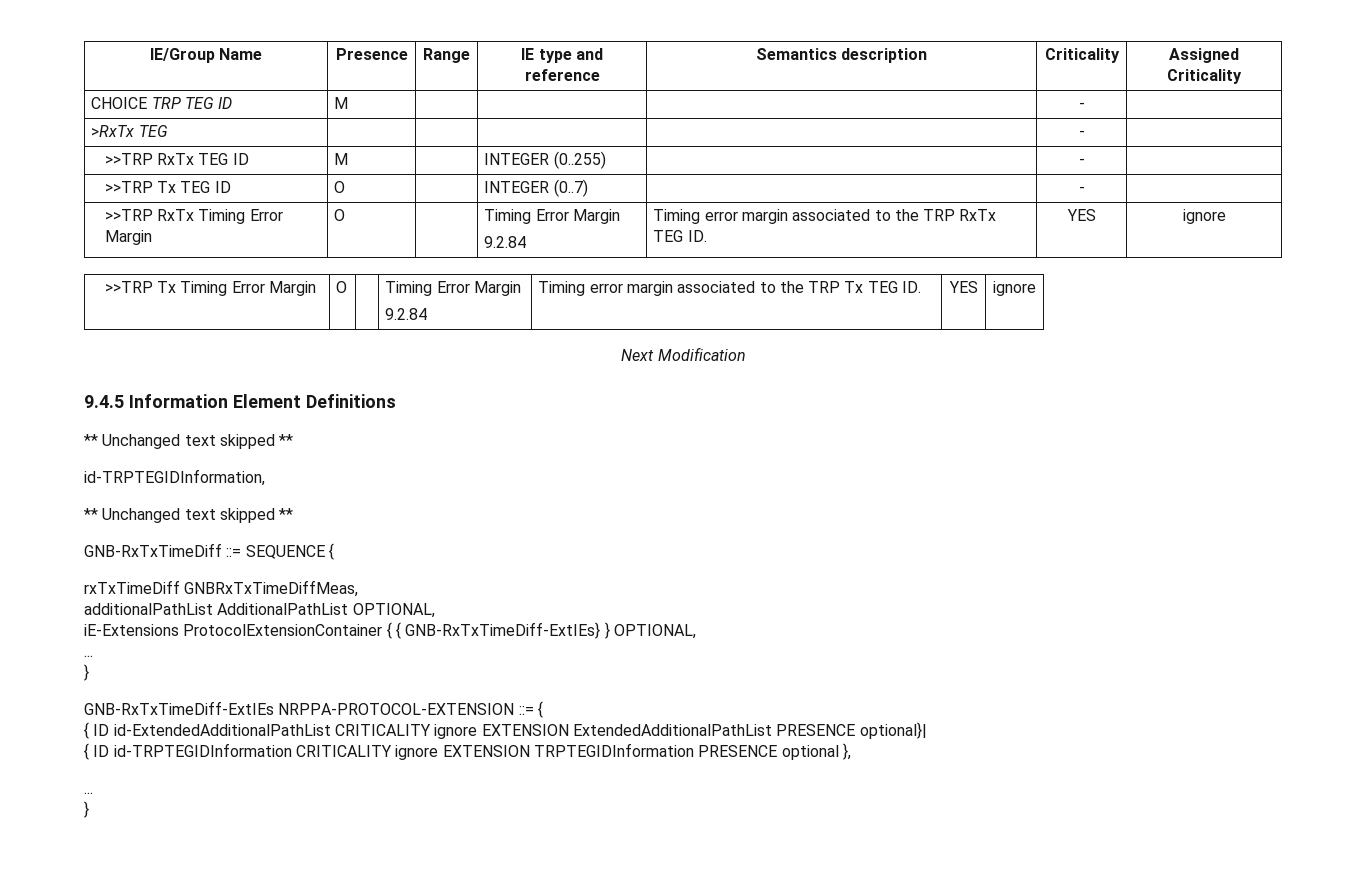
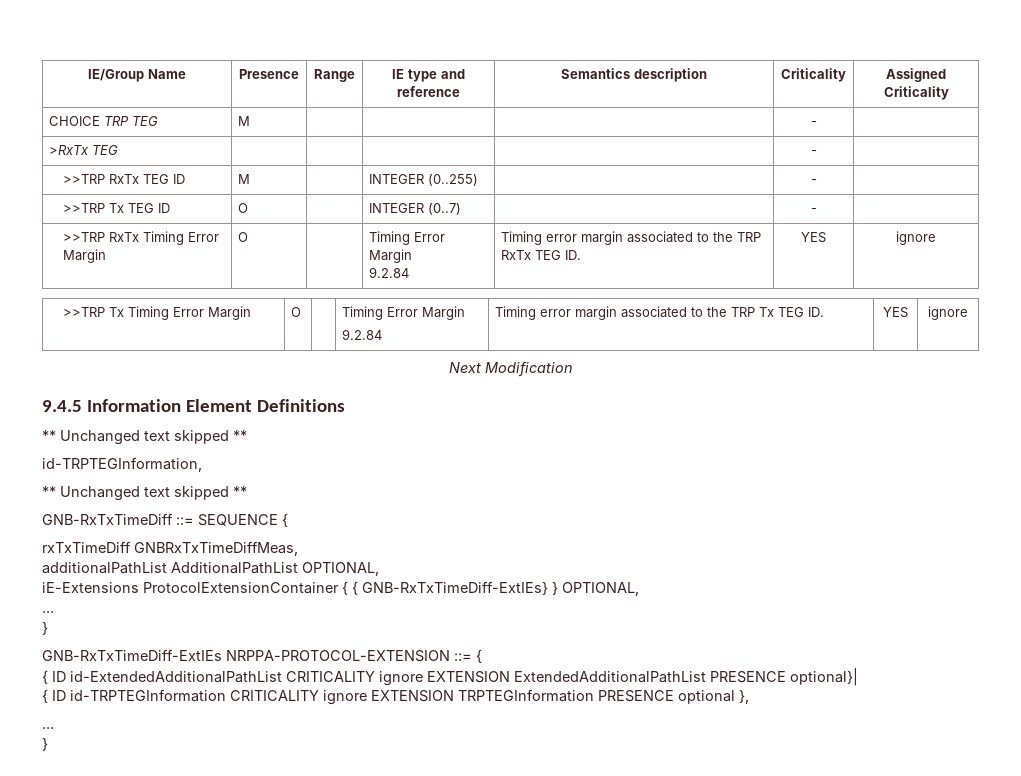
[218,97,233,109] ID -> (159, 121) none
[84,469,265,486] id-TRPTEGIDInformation, -> [42,457,202,472] id-TRPTEGInformation,
[113,743,694,760] id-TRPTEGIDInformation CRITICALITY ignore EXTENSION TRPTEGIDInformation -> [70,689,594,705] id-TRPTEGInformation CRITICALITY ignore EXTENSION TRPTEGInformation

